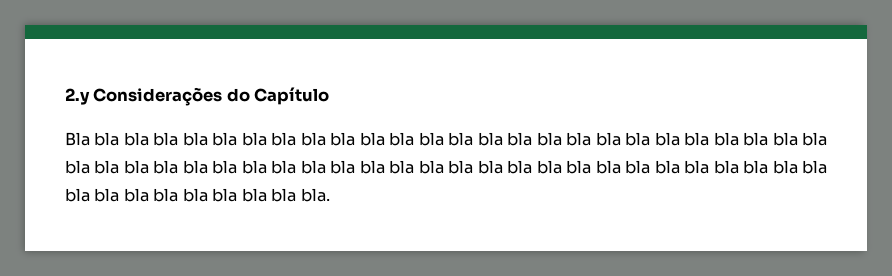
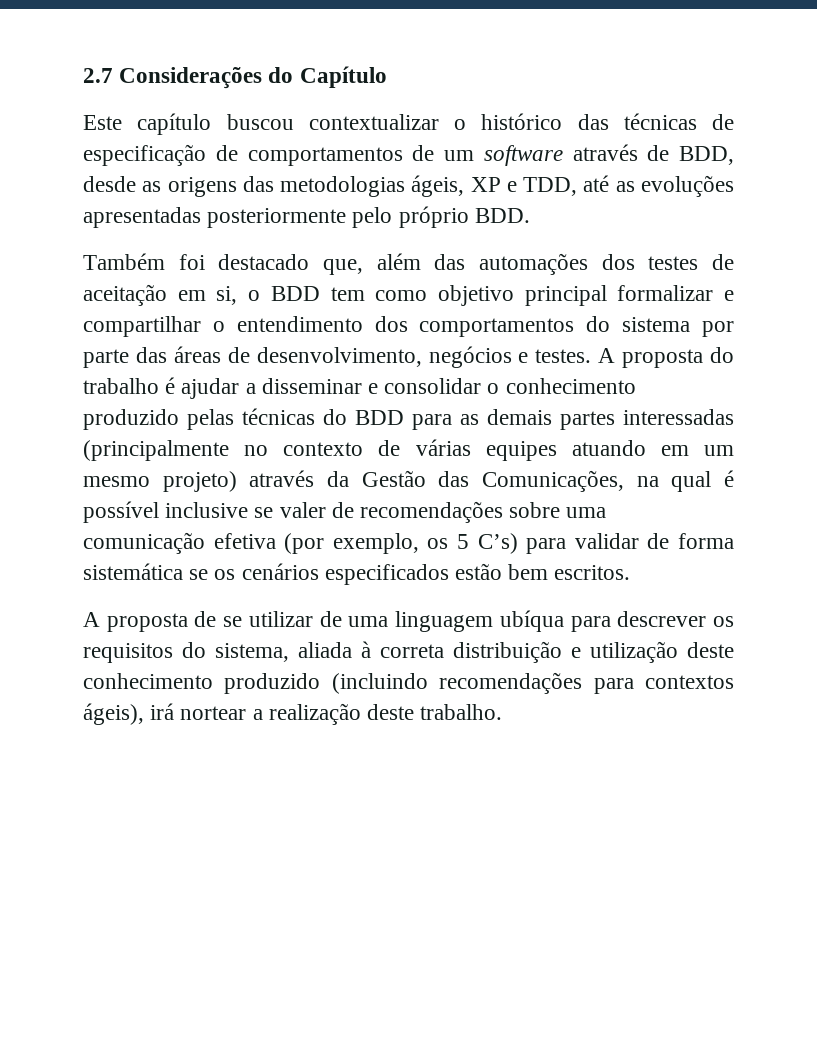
[65,88,90,105] 2.y -> [83,68,113,83] 2.7
[65,132,828,146] [65,160,828,174] [65,188,330,202] Bla bla bla bla bla bla bla bla bla bla bla bla bla bla bla bla bla bla bla bla bla bla bla bla bla bla bla bla bla bla bla bla bla bla bla bla bla bla bla bla bla bla bla bla bla bla bla bla bla bla bla bla bla bla bla bla bla bla bla bla bla. -> [83,113,734,135] [83,144,734,166] [83,175,734,197] [83,206,530,228] [83,253,734,275] [83,284,734,306] [83,316,734,337] [83,346,734,368] [83,377,636,399] [83,408,734,430] [83,439,734,461] [83,470,734,492] [83,501,607,523] [83,532,735,554] [83,563,631,585] [83,610,735,632] [83,641,734,663] [83,672,734,694] [83,703,503,725] Este capítulo buscou contextualizar o histórico das técnicas de especificação de comportamentos de um software através de BDD, desde as origens das metodologias ágeis, XP e TDD, até as evoluções apresentadas posteriormente pelo próprio BDD. // Também foi destacado que, além das automações dos testes de aceitação em si, o BDD tem como objetivo principal formalizar e compartilhar o entendimento dos comportamentos do sistema por parte das áreas de desenvolvimento, negócios e testes. A proposta do trabalho é ajudar a disseminar e consolidar o conhecimento produzido pelas técnicas do BDD para as demais partes interessadas (principalmente no contexto de várias equipes atuando em um mesmo projeto) através da Gestão das Comunicações, na qual é possível inclusive se valer de recomendações sobre uma comunicação efetiva (por exemplo, os 5 C’s) para validar de forma sistemática se os cenários especificados estão bem escritos. // A proposta de se utilizar de uma linguagem ubíqua para descrever os requisitos do sistema, aliada à correta distribuição e utilização deste conhecimento produzido (incluindo recomendações para contextos ágeis), irá nortear a realização deste trabalho.

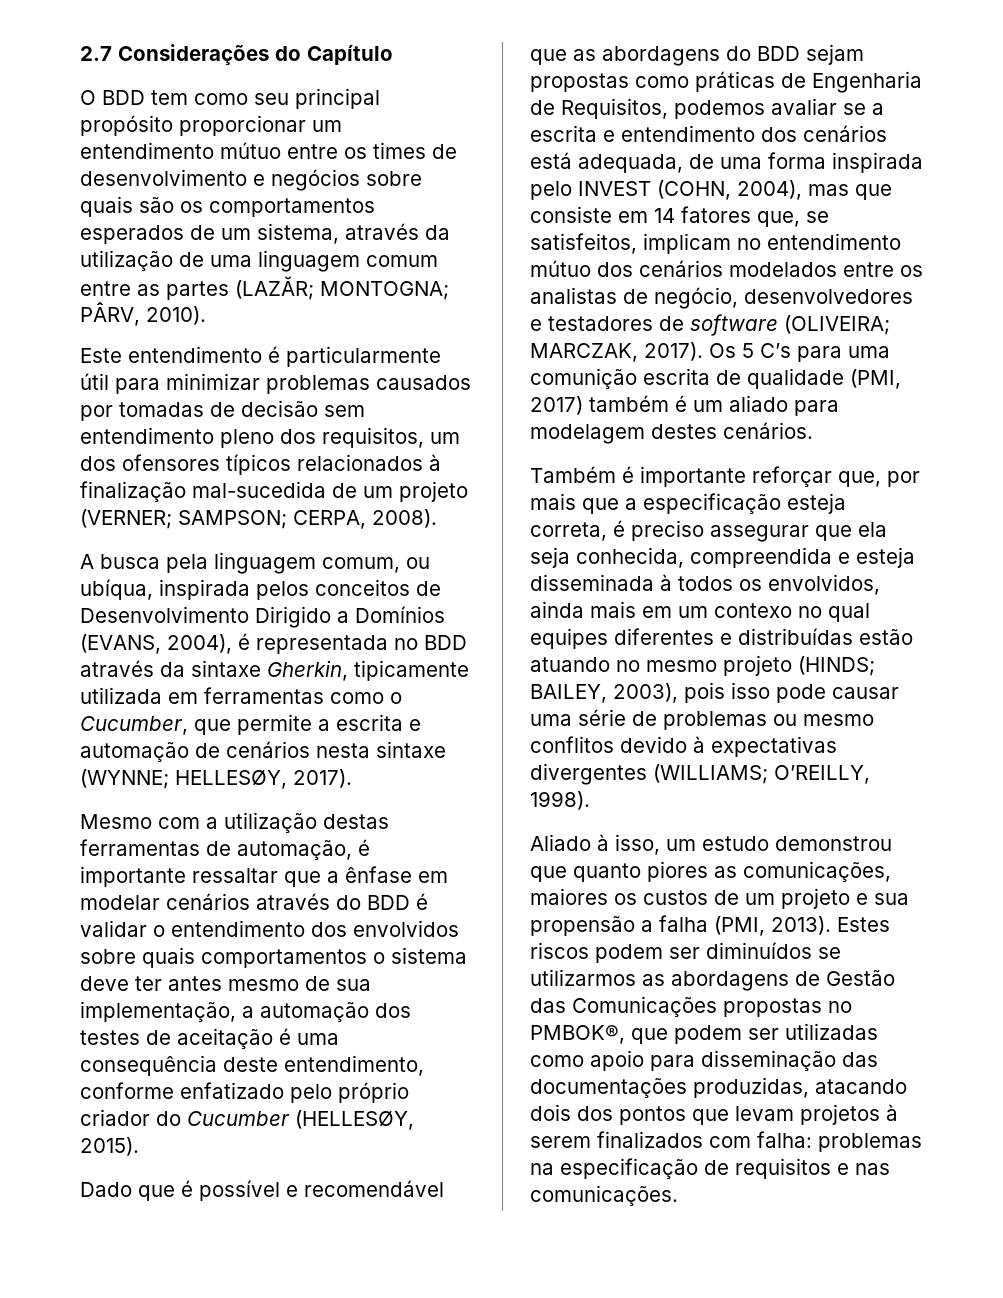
[83,113,734,135] [83,144,734,166] [83,175,734,197] [83,206,530,228] [83,253,734,275] [83,284,734,306] [83,316,734,337] [83,346,734,368] [83,377,636,399] [83,408,734,430] [83,439,734,461] [83,470,734,492] [83,501,607,523] [83,532,735,554] [83,563,631,585] [83,610,735,632] [83,641,734,663] [83,672,734,694] [83,703,503,725] Este capítulo buscou contextualizar o histórico das técnicas de especificação de comportamentos de um software através de BDD, desde as origens das metodologias ágeis, XP e TDD, até as evoluções apresentadas posteriormente pelo próprio BDD. // Também foi destacado que, além das automações dos testes de aceitação em si, o BDD tem como objetivo principal formalizar e compartilhar o entendimento dos comportamentos do sistema por parte das áreas de desenvolvimento, negócios e testes. A proposta do trabalho é ajudar a disseminar e consolidar o conhecimento produzido pelas técnicas do BDD para as demais partes interessadas (principalmente no contexto de várias equipes atuando em um mesmo projeto) através da Gestão das Comunicações, na qual é possível inclusive se valer de recomendações sobre uma comunicação efetiva (por exemplo, os 5 C’s) para validar de forma sistemática se os cenários especificados estão bem escritos. // A proposta de se utilizar de uma linguagem ubíqua para descrever os requisitos do sistema, aliada à correta distribuição e utilização deste conhecimento produzido (incluindo recomendações para contextos ágeis), irá nortear a realização deste trabalho. -> [80,88,380,109] [80,115,342,136] [80,142,457,159] [80,169,422,191] [80,196,375,217] [80,223,450,244] [80,250,438,272] [80,276,449,300] [80,302,206,326] [80,346,441,367] [80,373,471,394] [80,400,365,421] [80,427,460,448] [80,454,441,475] [80,481,468,502] [80,509,437,529] [80,552,430,574] [80,579,441,600] [80,606,445,628] [80,633,467,654] [80,660,469,681] [80,687,402,704] [80,714,421,735] [80,741,446,762] [80,769,352,789] [80,812,389,833] [80,839,370,860] [80,866,448,887] [80,893,428,910] [80,920,459,937] [80,947,467,968] [80,976,371,991] [80,1001,411,1022] [80,1028,339,1049] [80,1055,424,1076] [80,1082,409,1103] [80,1109,414,1130] [80,1137,139,1156] [80,1180,444,1201] [530,44,864,66] [530,71,922,93] [530,98,884,119] [530,125,887,142] [530,152,923,173] [530,180,892,200] [530,206,829,227] [530,233,901,254] [530,260,923,277] [530,287,913,309] [530,314,890,336] [530,342,890,362] [530,368,901,389] [530,395,839,416] [530,422,813,444] [530,466,920,487] [530,493,846,514] [530,520,887,542] [530,547,915,568] [530,574,880,595] [530,601,870,622] [530,628,913,649] [530,655,875,676] [530,682,899,703] [530,709,874,730] [530,736,837,757] [530,763,870,785] [530,791,590,810] [530,834,892,855] [530,861,891,882] [530,888,909,909] [530,915,890,936] [530,942,841,963] [530,969,895,991] [530,996,852,1017] [530,1023,878,1044] [530,1050,878,1071] [530,1077,907,1098] [530,1104,898,1125] [530,1131,922,1152] [530,1158,890,1179] [530,1185,678,1206] O BDD tem como seu principal propósito proporcionar um entendimento mútuo entre os times de desenvolvimento e negócios sobre quais são os comportamentos esperados de um sistema, através da utilização de uma linguagem comum entre as partes (LAZĂR; MONTOGNA; PÂRV, 2010). // Este entendimento é particularmente útil para minimizar problemas causados por tomadas de decisão sem entendimento pleno dos requisitos, um dos ofensores típicos relacionados à finalização mal-sucedida de um projeto (VERNER; SAMPSON; CERPA, 2008). // A busca pela linguagem comum, ou ubíqua, inspirada pelos conceitos de Desenvolvimento Dirigido a Domínios (EVANS, 2004), é representada no BDD através da sintaxe Gherkin, tipicamente utilizada em ferramentas como o Cucumber, que permite a escrita e automação de cenários nesta sintaxe (WYNNE; HELLESØY, 2017). // Mesmo com a utilização destas ferramentas de automação, é importante ressaltar que a ênfase em modelar cenários através do BDD é validar o entendimento dos envolvidos sobre quais comportamentos o sistema deve ter antes mesmo de sua implementação, a automação dos testes de aceitação é uma consequência deste entendimento, conforme enfatizado pelo próprio criador do Cucumber (HELLESØY, 2015). // Dado que é possível e recomendável que as abordagens do BDD sejam propostas como práticas de Engenharia de Requisitos, podemos avaliar se a escrita e entendimento dos cenários está adequada, de uma forma inspirada pelo INVEST (COHN, 2004), mas que consiste em 14 fatores que, se satisfeitos, implicam no entendimento mútuo dos cenários modelados entre os analistas de negócio, desenvolvedores e testadores de software (OLIVEIRA; MARCZAK, 2017). Os 5 C’s para uma comunição escrita de qualidade (PMI, 2017) também é um aliado para modelagem destes cenários. // Também é importante reforçar que, por mais que a especificação esteja correta, é preciso assegurar que ela seja conhecida, compreendida e esteja disseminada à todos os envolvidos, ainda mais em um contexo no qual equipes diferentes e distribuídas estão atuando no mesmo projeto (HINDS; BAILEY, 2003), pois isso pode causar uma série de problemas ou mesmo conflitos devido à expectativas divergentes (WILLIAMS; O’REILLY, 1998). // Aliado à isso, um estudo demonstrou que quanto piores as comunicações, maiores os custos de um projeto e sua propensão a falha (PMI, 2013). Estes riscos podem ser diminuídos se utilizarmos as abordagens de Gestão das Comunicações propostas no PMBOK®, que podem ser utilizadas como apoio para disseminação das documentações produzidas, atacando dois dos pontos que levam projetos à serem finalizados com falha: problemas na especificação de requisitos e nas comunicações.

